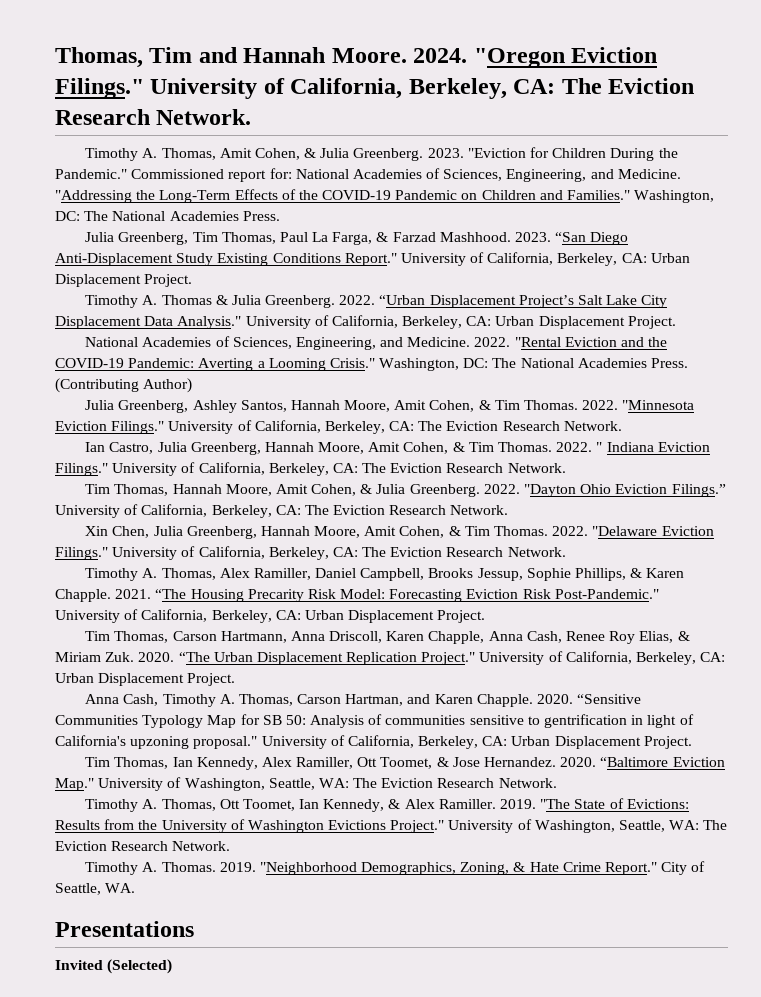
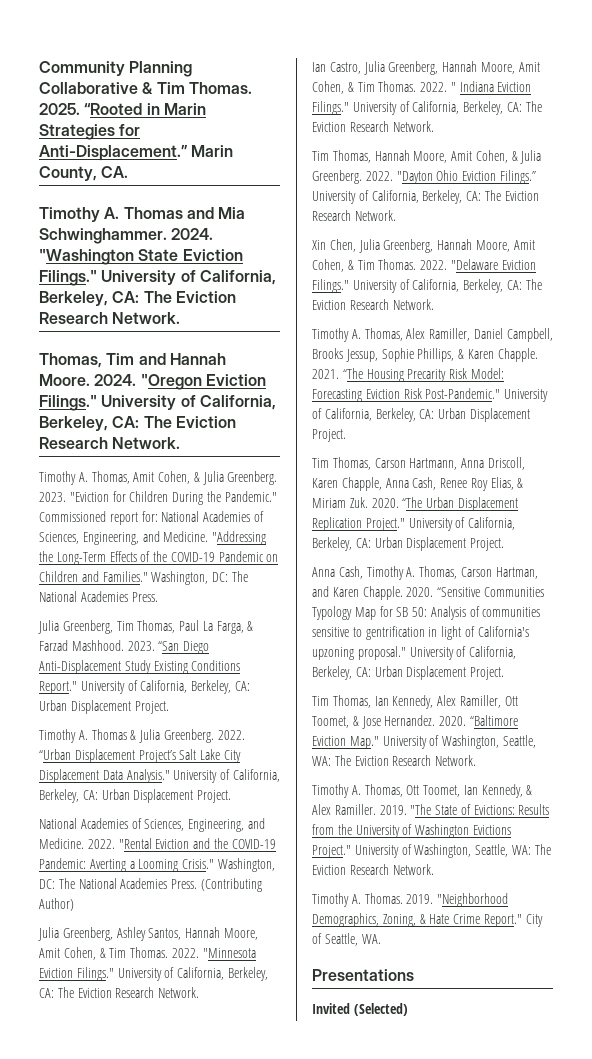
(55, 57) none -> [39,61,193,77] [39,82,252,94] [39,103,206,115] [39,124,141,140] [39,145,234,161] [39,166,129,181] [39,207,246,222] [39,228,214,244] [39,249,243,265] [39,270,276,286] [39,291,236,306] [39,312,181,324] Community Planning Collaborative & Tim Thomas. 2025. “Rooted in Marin Strategies for Anti-Displacement.” Marin County, CA. // Timothy A. Thomas and Mia Schwinghammer. 2024. "Washington State Eviction Filings." University of California, Berkeley, CA: The Eviction Research Network. //

